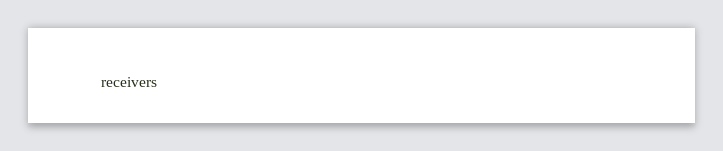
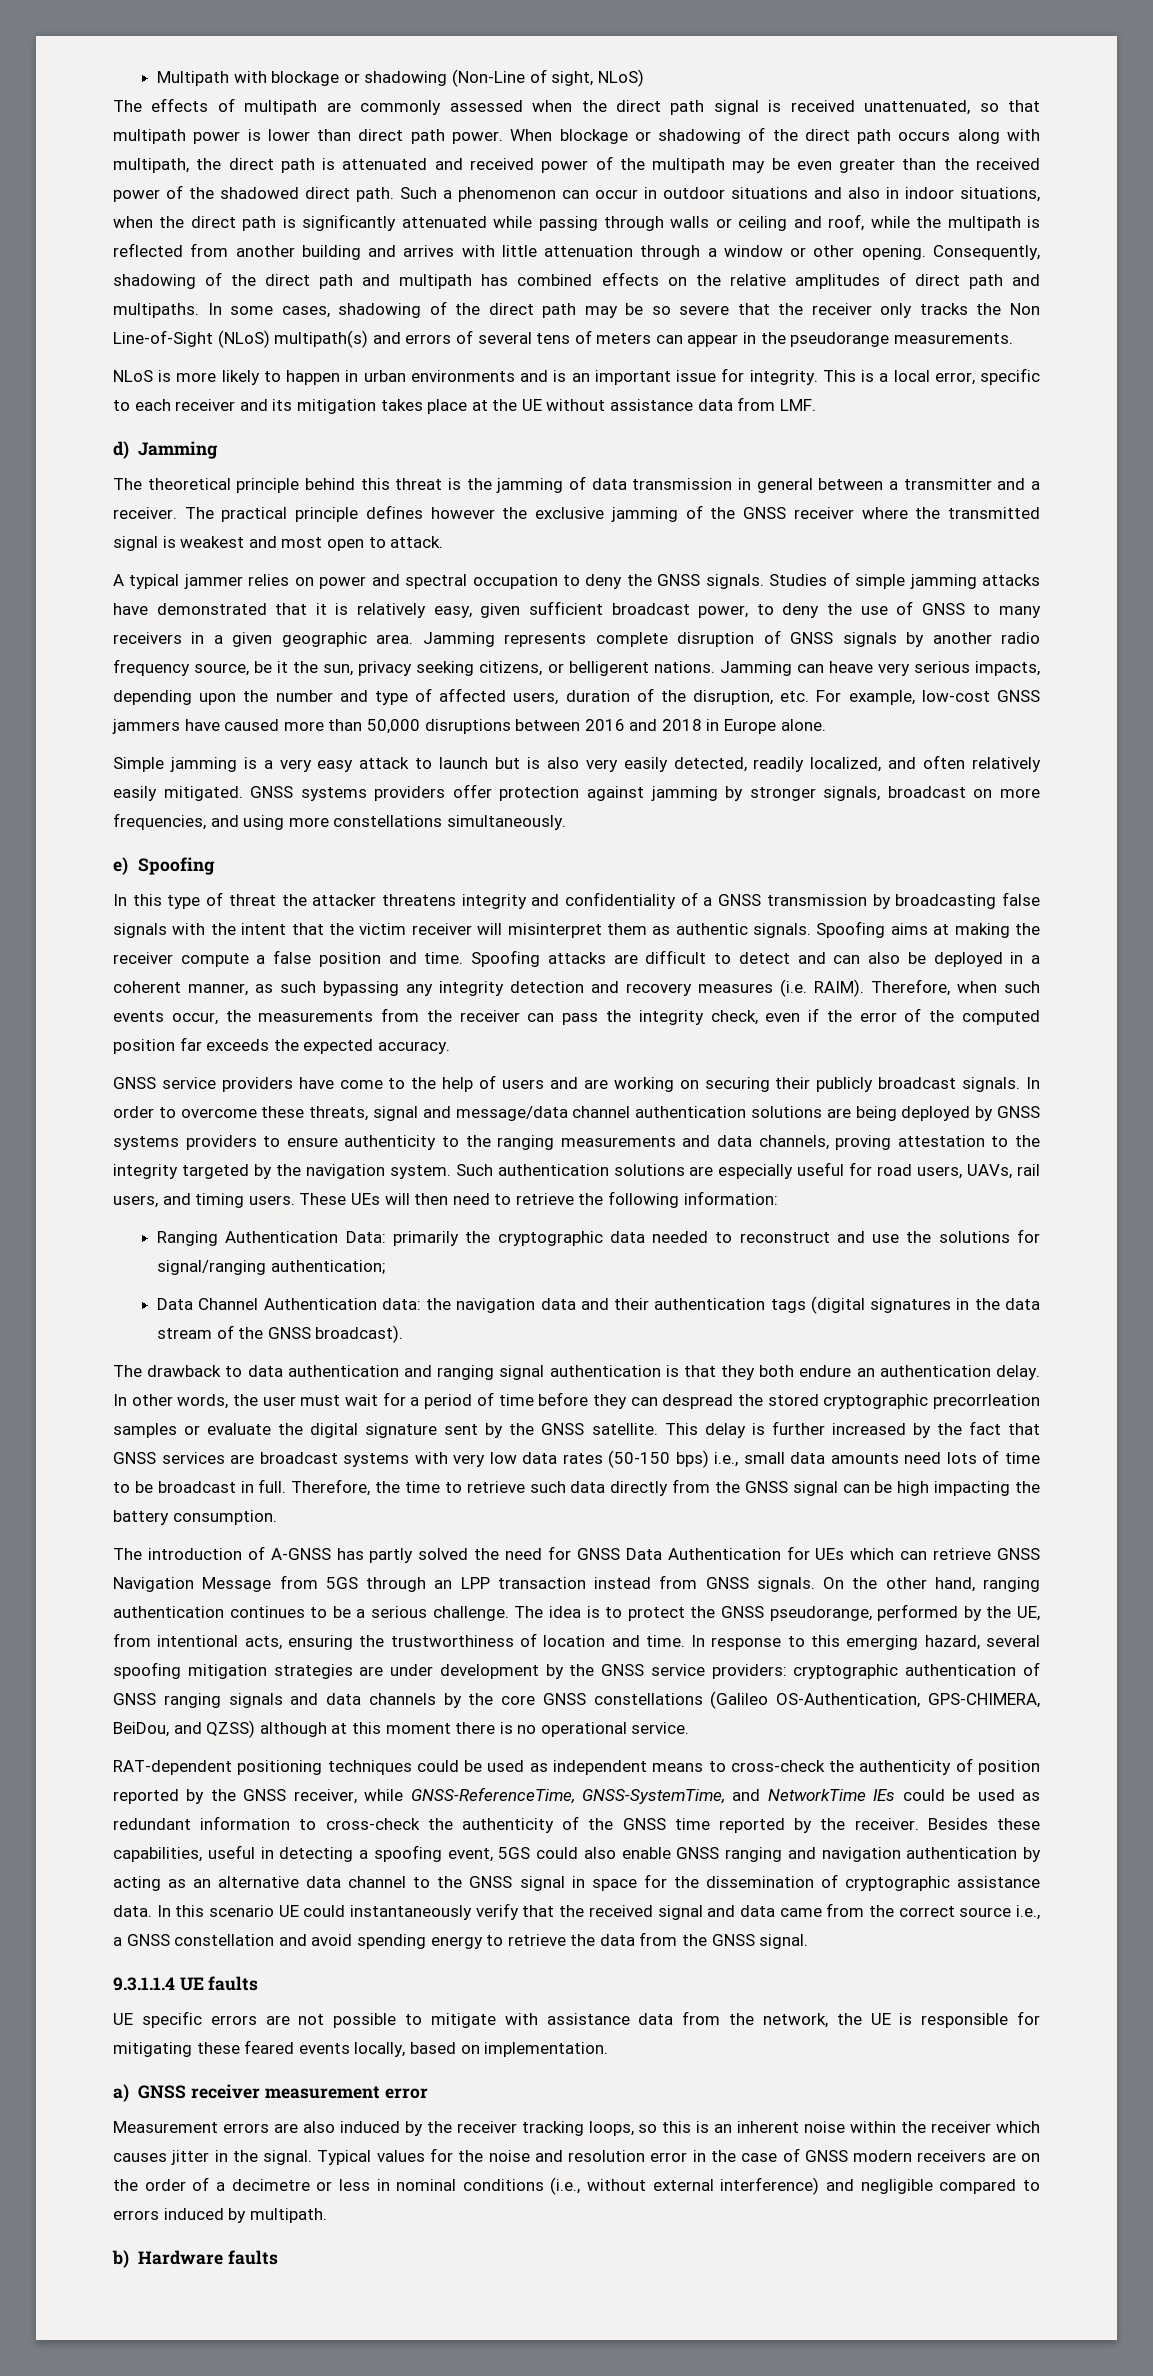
[101,77,157,87] receivers -> [157,69,644,87] [113,98,1040,115] [113,127,1041,144] [113,156,1041,173] [113,185,1040,202] [113,214,1041,231] [113,243,1040,260] [113,272,1040,289] [113,301,1040,318] [113,330,1013,348] [113,368,1040,385] [113,397,816,414] [113,441,219,459] [113,476,1040,493] [113,505,1040,522] [113,536,444,551] [113,572,1040,589] [113,601,1041,618] [113,630,1040,647] [113,659,1040,676] [113,688,1040,705] [112,719,826,734] [113,755,1042,772] [113,784,1040,801] [113,813,566,830] [113,857,216,875] [113,892,1041,909] [113,921,1041,938] [113,950,1040,967] [113,979,1040,997] [113,1008,1041,1025] [113,1037,450,1054] [113,1075,1041,1092] [113,1106,1040,1121] [113,1135,1041,1150] [113,1162,1040,1179] [113,1191,778,1208] [157,1229,1040,1246] [157,1260,385,1275] [157,1296,1041,1314] [157,1325,404,1343] [113,1365,1040,1380] [113,1392,1041,1409] [113,1421,1040,1438] [113,1450,1040,1468] [113,1479,1040,1496] [113,1510,277,1525] [113,1546,1041,1563] [113,1575,1040,1592] [113,1604,1040,1621] [113,1633,1040,1650] [113,1662,1040,1679] [113,1691,1040,1709] [113,1720,690,1738] [113,1758,1041,1775] [113,1787,1040,1804] [113,1816,1041,1833] [113,1845,1041,1862] [113,1874,1040,1891] [113,1903,1041,1920] [113,1932,809,1949] [113,1976,259,1991] [113,2011,1041,2028] [113,2040,609,2057] [113,2084,428,2102] [113,2121,1040,2136] [113,2148,1041,2165] [113,2177,1040,2195] [113,2208,327,2223] [112,2250,279,2268] Multipath with blockage or shadowing (Non-Line of sight, NLoS) // The effects of multipath are commonly assessed when the direct path signal is received unattenuated, so that multipath power is lower than direct path power. When blockage or shadowing of the direct path occurs along with multipath, the direct path is attenuated and received power of the multipath may be even greater than the received power of the shadowed direct path. Such a phenomenon can occur in outdoor situations and also in indoor situations, when the direct path is significantly attenuated while passing through walls or ceiling and roof, while the multipath is reflected from another building and arrives with little attenuation through a window or other opening. Consequently, shadowing of the direct path and multipath has combined effects on the relative amplitudes of direct path and multipaths. In some cases, shadowing of the direct path may be so severe that the receiver only tracks the Non Line-of-Sight (NLoS) multipath(s) and errors of several tens of meters can appear in the pseudorange measurements. // NLoS is more likely to happen in urban environments and is an important issue for integrity. This is a local error, specific to each receiver and its mitigation takes place at the UE without assistance data from LMF. // d) Jamming // The theoretical principle behind this threat is the jamming of data transmission in general between a transmitter and a receiver. The practical principle defines however the exclusive jamming of the GNSS receiver where the transmitted signal is weakest and most open to attack. // A typical jammer relies on power and spectral occupation to deny the GNSS signals. Studies of simple jamming attacks have demonstrated that it is relatively easy, given sufficient broadcast power, to deny the use of GNSS to many receivers in a given geographic area. Jamming represents complete disruption of GNSS signals by another radio frequency source, be it the sun, privacy seeking citizens, or belligerent nations. Jamming can heave very serious impacts, depending upon the number and type of affected users, duration of the disruption, etc. For example, low-cost GNSS jammers have caused more than 50,000 disruptions between 2016 and 2018 in Europe alone. // Simple jamming is a very easy attack to launch but is also very easily detected, readily localized, and often relatively easily mitigated. GNSS systems providers offer protection against jamming by stronger signals, broadcast on more frequencies, and using more constellations simultaneously. // e) Spoofing // In this type of threat the attacker threatens integrity and confidentiality of a GNSS transmission by broadcasting false signals with the intent that the victim receiver will misinterpret them as authentic signals. Spoofing aims at making the receiver compute a false position and time. Spoofing attacks are difficult to detect and can also be deployed in a coherent manner, as such bypassing any integrity detection and recovery measures (i.e. RAIM). Therefore, when such events occur, the measurements from the receiver can pass the integrity check, even if the error of the computed position far exceeds the expected accuracy. // GNSS service providers have come to the help of users and are working on securing their publicly broadcast signals. In order to overcome these threats, signal and message/data channel authentication solutions are being deployed by GNSS systems providers to ensure authenticity to the ranging measurements and data channels, proving attestation to the integrity targeted by the navigation system. Such authentication solutions are especially useful for road users, UAVs, rail users, and timing users. These UEs will then need to retrieve the following information: // Ranging Authentication Data: primarily the cryptographic data needed to reconstruct and use the solutions for signal/ranging authentication; // Data Channel Authentication data: the navigation data and their authentication tags (digital signatures in the data stream of the GNSS broadcast). // The drawback to data authentication and ranging signal authentication is that they both endure an authentication delay. In other words, the user must wait for a period of time before they can despread the stored cryptographic precorrleation samples or evaluate the digital signature sent by the GNSS satellite. This delay is further increased by the fact that GNSS services are broadcast systems with very low data rates (50-150 bps) i.e., small data amounts need lots of time to be broadcast in full. Therefore, the time to retrieve such data directly from the GNSS signal can be high impacting the battery consumption. // The introduction of A-GNSS has partly solved the need for GNSS Data Authentication for UEs which can retrieve GNSS Navigation Message from 5GS through an LPP transaction instead from GNSS signals. On the other hand, ranging authentication continues to be a serious challenge. The idea is to protect the GNSS pseudorange, performed by the UE, from intentional acts, ensuring the trustworthiness of location and time. In response to this emerging hazard, several spoofing mitigation strategies are under development by the GNSS service providers: cryptographic authentication of GNSS ranging signals and data channels by the core GNSS constellations (Galileo OS-Authentication, GPS-CHIMERA, BeiDou, and QZSS) although at this moment there is no operational service. // RAT-dependent positioning techniques could be used as independent means to cross-check the authenticity of position reported by the GNSS receiver, while GNSS-ReferenceTime, GNSS-SystemTime, and NetworkTime IEs could be used as redundant information to cross-check the authenticity of the GNSS time reported by the receiver. Besides these capabilities, useful in detecting a spoofing event, 5GS could also enable GNSS ranging and navigation authentication by acting as an alternative data channel to the GNSS signal in space for the dissemination of cryptographic assistance data. In this scenario UE could instantaneously verify that the received signal and data came from the correct source i.e., a GNSS constellation and avoid spending energy to retrieve the data from the GNSS signal. // 9.3.1.1.4 UE faults // UE specific errors are not possible to mitigate with assistance data from the network, the UE is responsible for mitigating these feared events locally, based on implementation. // a) GNSS receiver measurement error // Measurement errors are also induced by the receiver tracking loops, so this is an inherent noise within the receiver which causes jitter in the signal. Typical values for the noise and resolution error in the case of GNSS modern receivers are on the order of a decimetre or less in nominal conditions (i.e., without external interference) and negligible compared to errors induced by multipath. // b) Hardware faults

